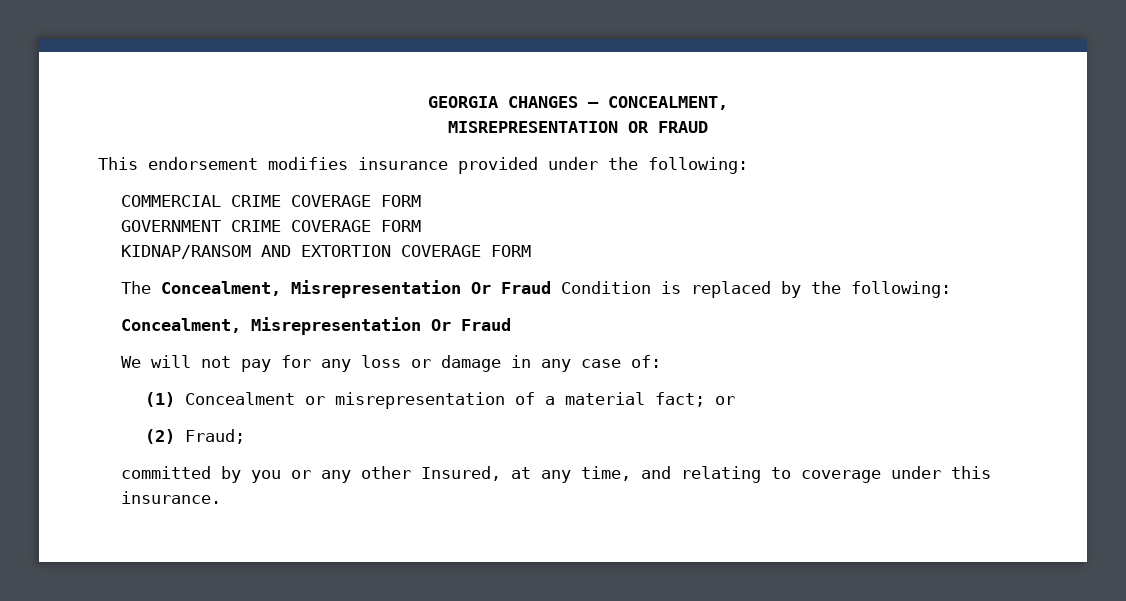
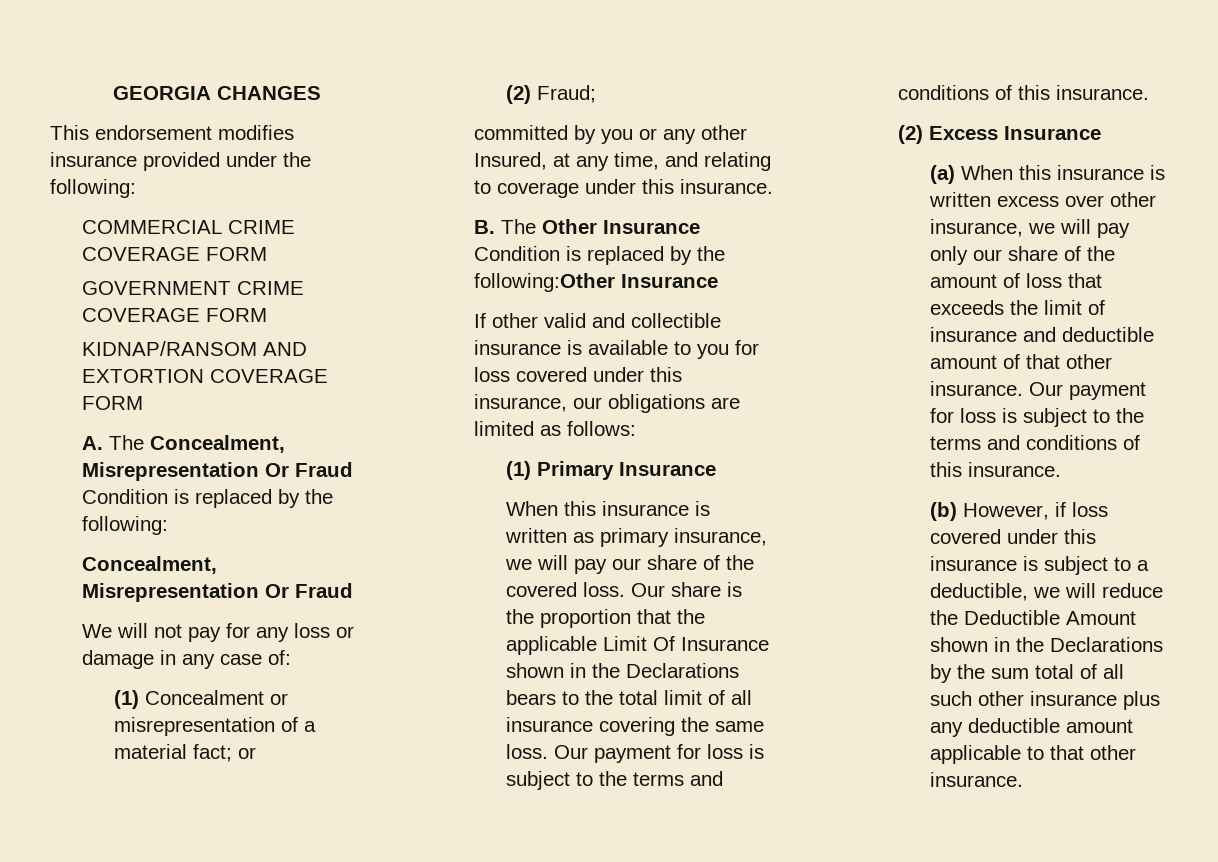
[588,96,728,110] [448,121,708,133] – CONCEALMENT, // MISREPRESENTATION OR FRAUD -> (321, 93) none
(532, 251) none -> [82,436,104,450] A.
(222, 497) none -> [474,219,701,234] [474,246,726,265] [474,273,719,292] [474,313,722,328] [474,340,760,359] [474,367,683,382] [474,394,741,413] [474,421,637,436] [506,461,717,480] [506,501,711,516] [505,528,768,547] [505,555,755,574] [506,582,743,597] [506,609,706,628] [506,636,770,655] [506,663,740,678] [506,690,753,705] [506,717,765,736] [506,744,765,763] [506,771,724,790] [898,85,1150,100] [898,125,1102,144] [930,165,1166,184] [929,192,1157,207] [930,219,1131,238] [930,246,1116,265] [930,273,1103,288] [930,300,1106,315] [930,327,1155,342] [930,354,1113,369] [930,381,1147,400] [930,408,1145,427] [930,435,1141,450] [930,462,1062,477] [930,502,1109,521] [930,529,1097,544] [930,556,1150,575] [930,583,1164,601] [930,610,1137,625] [930,637,1164,652] [930,664,1125,683] [930,691,1161,710] [930,718,1134,737] [930,745,1137,764] [930,772,1024,787] // B. The Other Insurance Condition is replaced by the following:Other Insurance // If other valid and collectible insurance is available to you for loss covered under this insurance, our obligations are limited as follows: // (1) Primary Insurance // When this insurance is written as primary insurance, we will pay our share of the covered loss. Our share is the proportion that the applicable Limit Of Insurance shown in the Declarations bears to the total limit of all insurance covering the same loss. Our payment for loss is subject to the terms and conditions of this insurance. // (2) Excess Insurance // (a) When this insurance is written excess over other insurance, we will pay only our share of the amount of loss that exceeds the limit of insurance and deductible amount of that other insurance. Our payment for loss is subject to the terms and conditions of this insurance. // (b) However, if loss covered under this insurance is subject to a deductible, we will reduce the Deductible Amount shown in the Declarations by the sum total of all such other insurance plus any deductible amount applicable to that other insurance.

